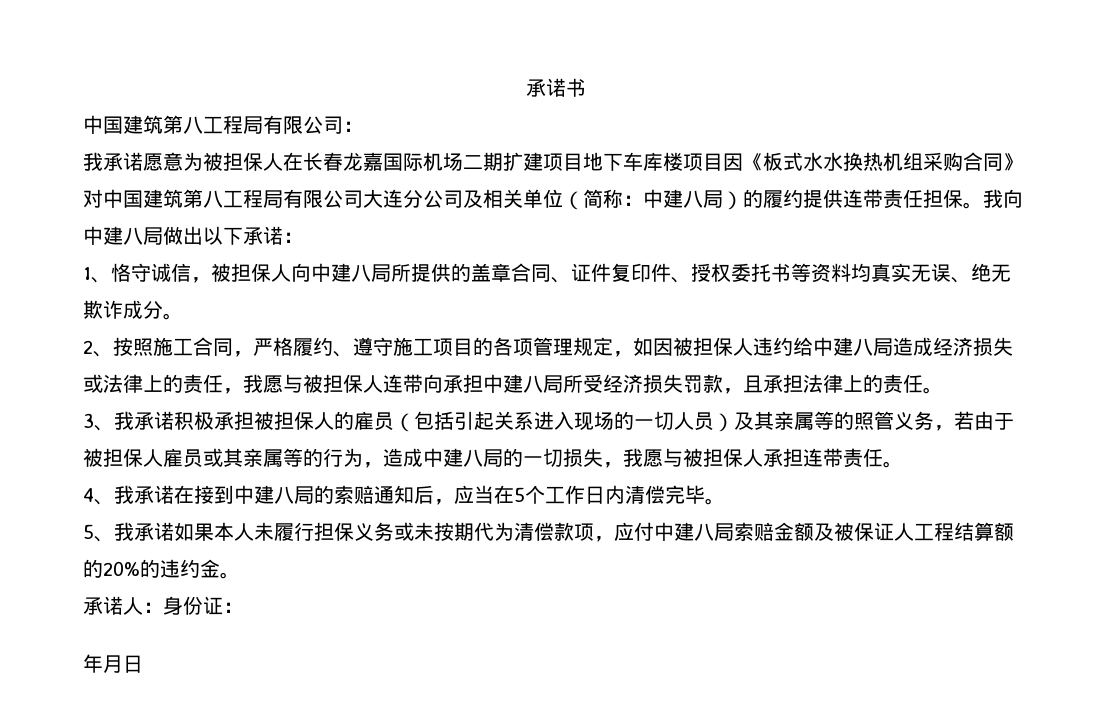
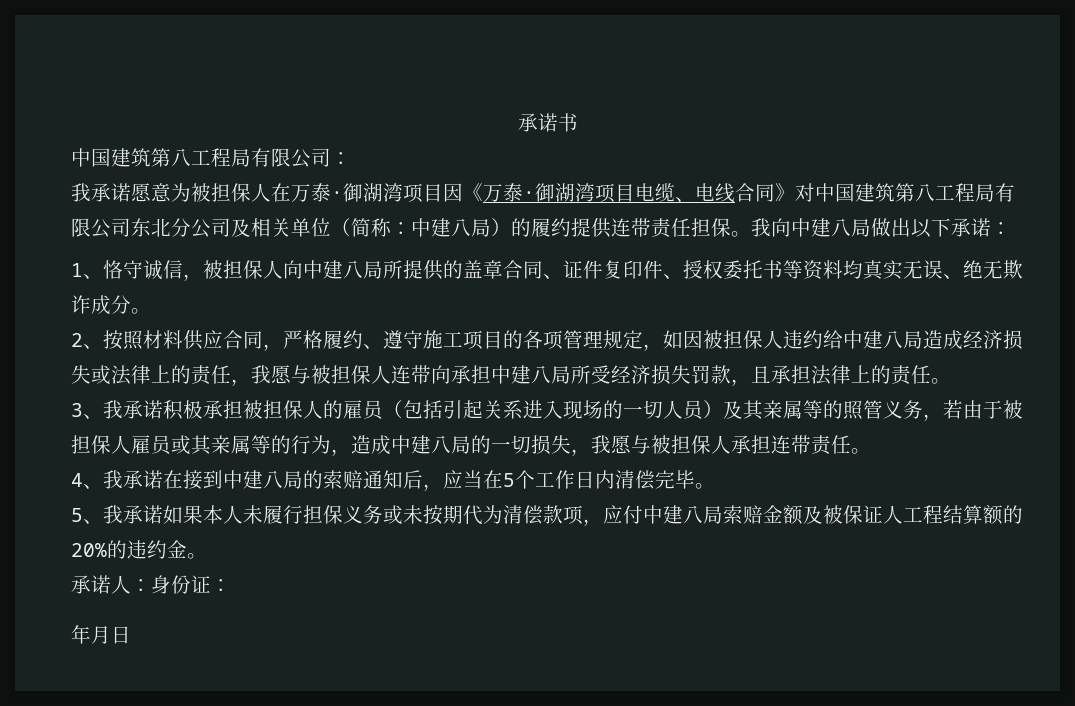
[303,152,963,172] 长春龙嘉国际机场二期扩建项目地下车库楼项目因《板式水水换热机组采购 -> [291,183,735,203] 万泰·御湖湾项目因《万泰·御湖湾项目电缆、电线
[363,189,403,208] 大连 -> [131,218,171,237] 东北
[153,337,193,356] 施工 -> [143,330,223,350] 材料供应

